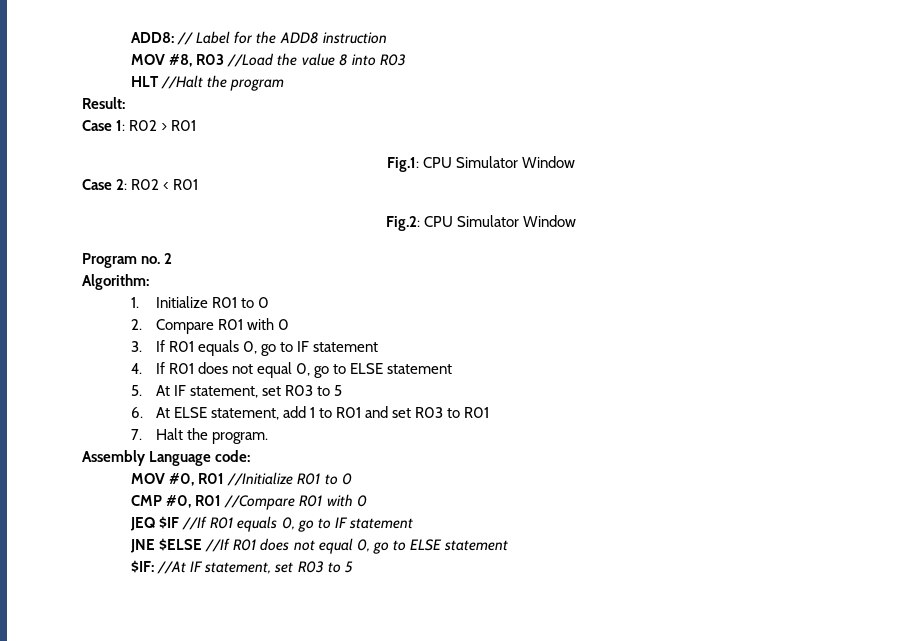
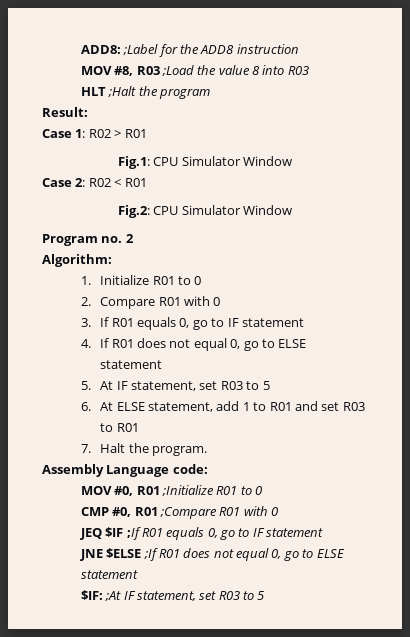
[177,31,231,45] // Label -> [123,44,159,55] ;Label
[227,53,275,67] //Load -> [161,65,194,76] ;Load
[161,75,204,89] //Halt -> [108,86,137,97] ;Halt
[227,472,294,486] //Initialize -> [161,485,214,496] ;Initialize
[224,495,296,510] //Compare -> [159,507,217,519] ;Compare
[182,516,208,530] //If -> [126,527,141,540] ;If
[205,538,231,552] //If -> [143,548,158,561] ;If
[157,561,187,574] //At -> [105,591,122,601] ;At

